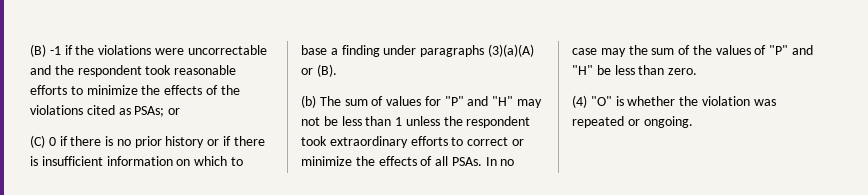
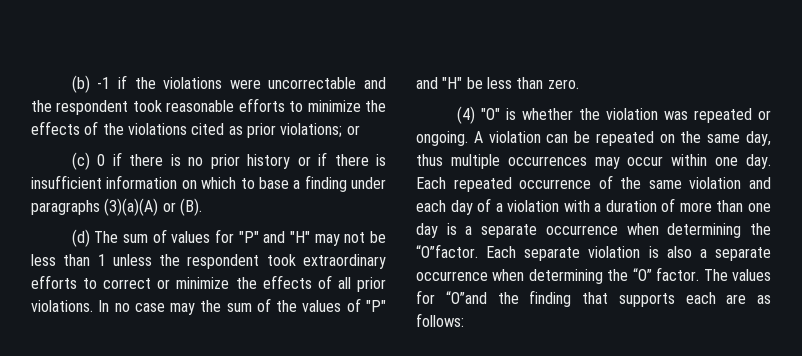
[30,44,46,57] (B) -> [71,75,90,93] (b)
[134,106,165,117] PSAs; -> [246,123,343,138] prior violations;
[30,135,45,148] (C) -> [71,152,90,170] (c)
[301,95,316,108] (b) -> [71,229,90,247] (d)
[451,157,482,166] PSAs. -> [356,277,386,292] [31,300,93,312] prior violations.
(693, 122) none -> [473,131,771,146] [416,154,771,169] [416,175,771,192] [416,198,772,215] [416,223,771,238] [416,244,771,261] [416,267,771,284] [416,290,771,307] [416,313,464,327] A violation can be repeated on the same day, thus multiple occurrences may occur within one day. Each repeated occurrence of the same violation and each day of a violation with a duration of more than one day is a separate occurrence when determining the “O”factor. Each separate violation is also a separate occurrence when determining the “O” factor. The values for “O”and the finding that supports each are as follows:

